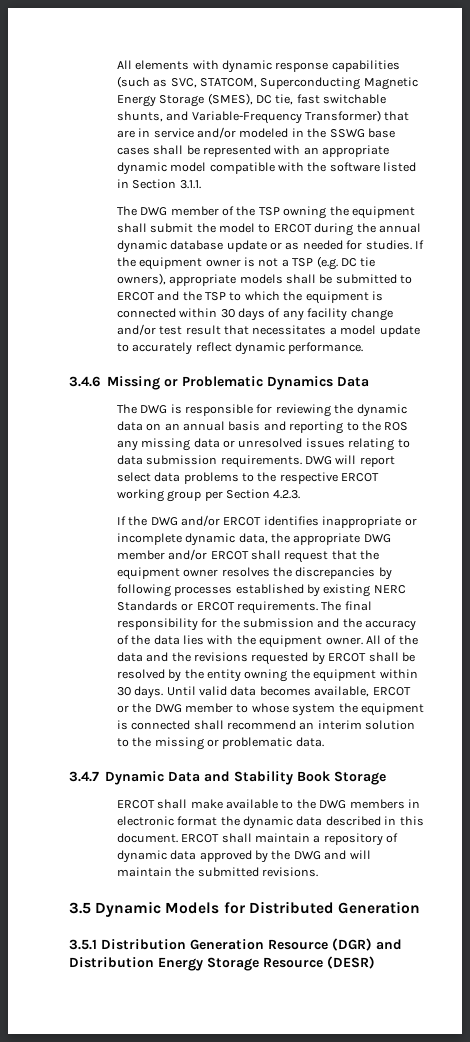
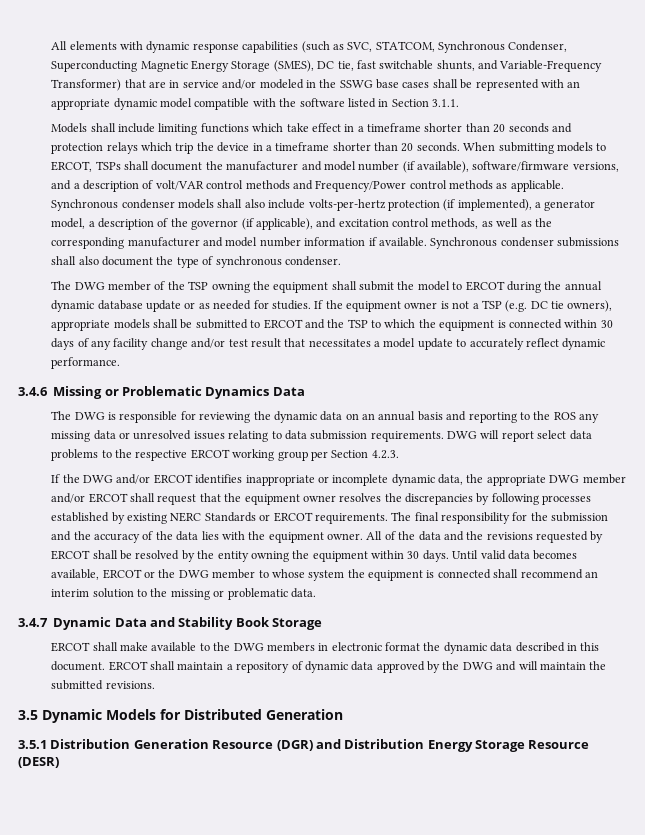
(258, 83) none -> [438,41,568,53] Synchronous Condenser,
(201, 184) none -> [51,123,572,135] [51,142,607,154] [51,161,619,173] [51,180,564,192] [51,199,596,211] [51,218,552,230] [51,237,620,249] [51,256,341,268] // Models shall include limiting functions which take effect in a timeframe shorter than 20 seconds and protection relays which trip the device in a timeframe shorter than 20 seconds. When submitting models to ERCOT, TSPs shall document the manufacturer and model number (if available), software/firmware versions, and a description of volt/VAR control methods and Frequency/Power control methods as applicable. Synchronous condenser models shall also include volts-per-hertz protection (if implemented), a generator model, a description of the governor (if applicable), and excitation control methods, as well as the corresponding manufacturer and model number information if available. Synchronous condenser submissions shall also document the type of synchronous condenser.

